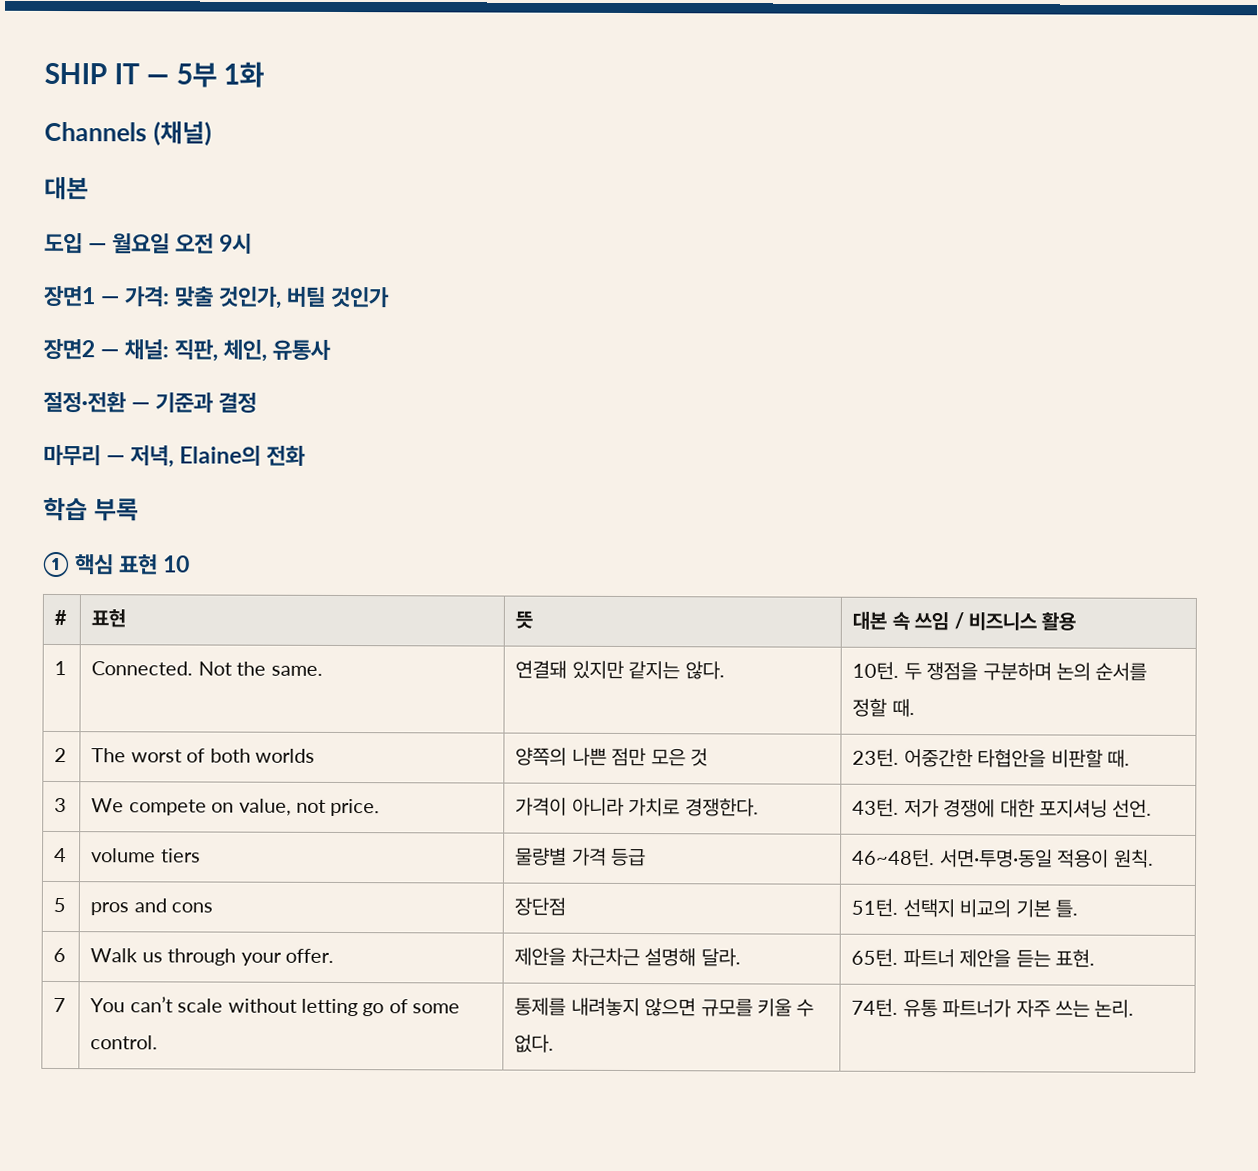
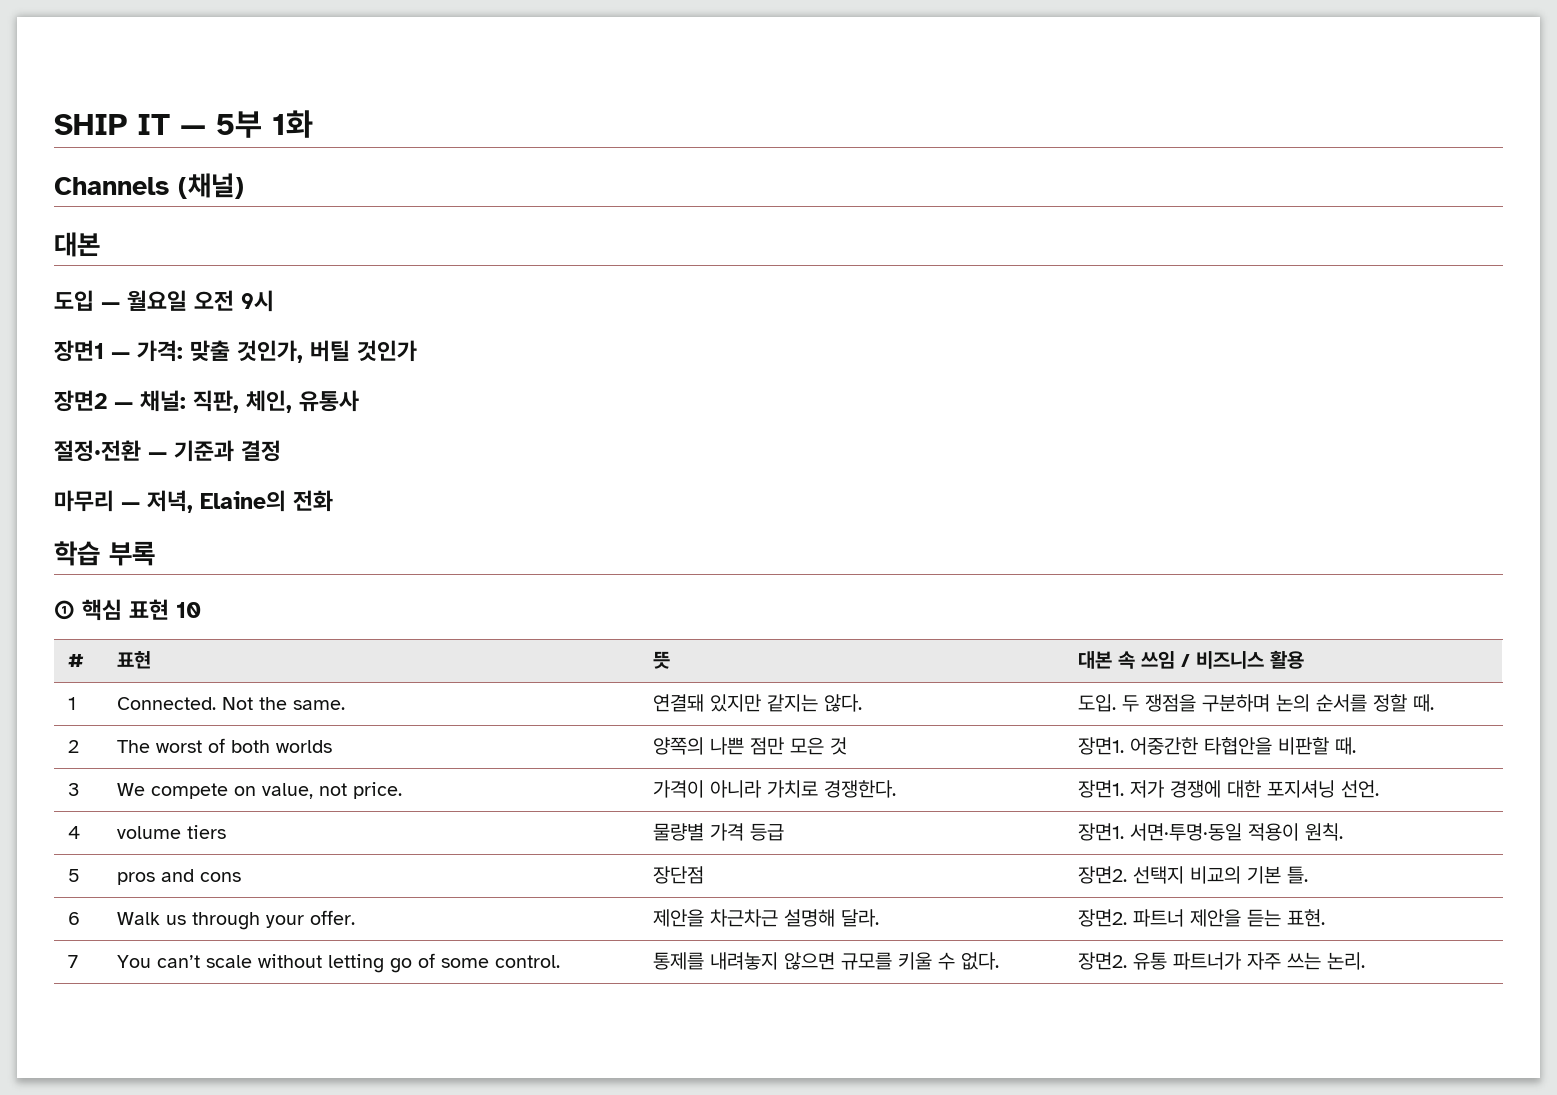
[852,661,900,680] 10턴. -> [1077,694,1116,712] 도입.
[852,748,900,767] 23턴. -> [1077,737,1124,755] 장면1.
[852,798,900,817] 43턴. -> [1077,780,1124,798] 장면1.
[852,848,936,868] 46~48턴. -> [1077,823,1124,841] 장면1.
[851,898,899,917] 51턴. -> [1077,866,1127,884] 장면2.
[851,948,899,967] 65턴. -> [1077,909,1127,927] 장면2.
[851,998,899,1017] 74턴. -> [1077,952,1127,970] 장면2.

